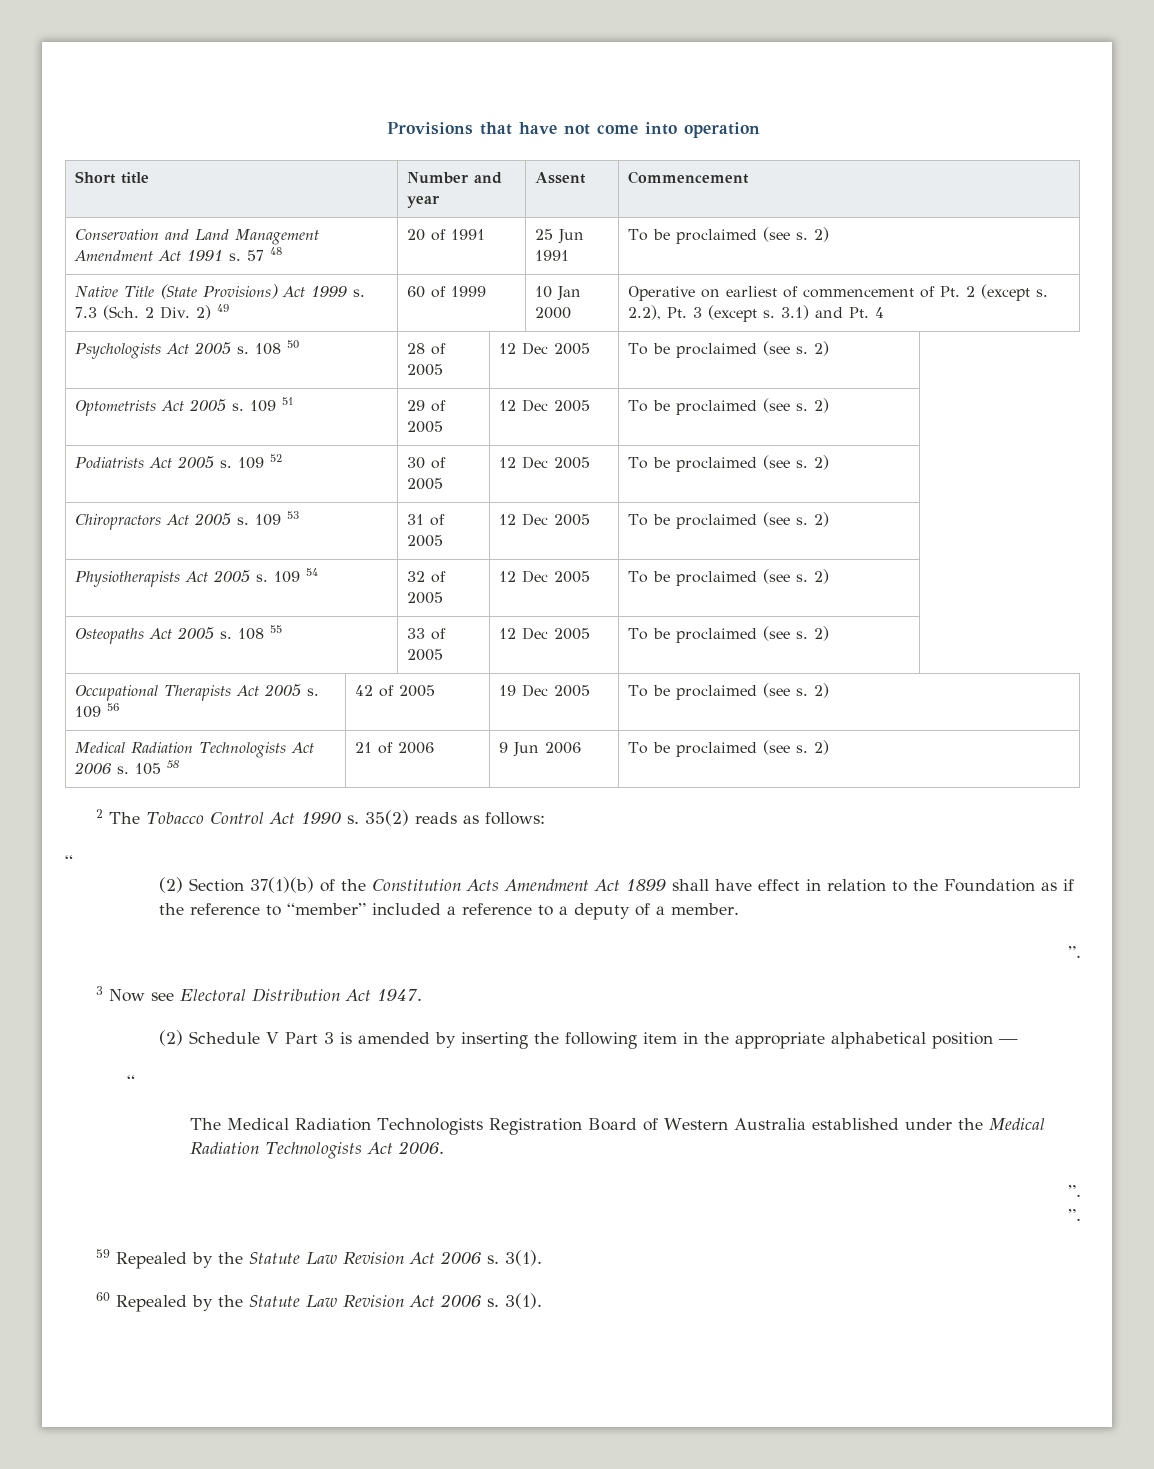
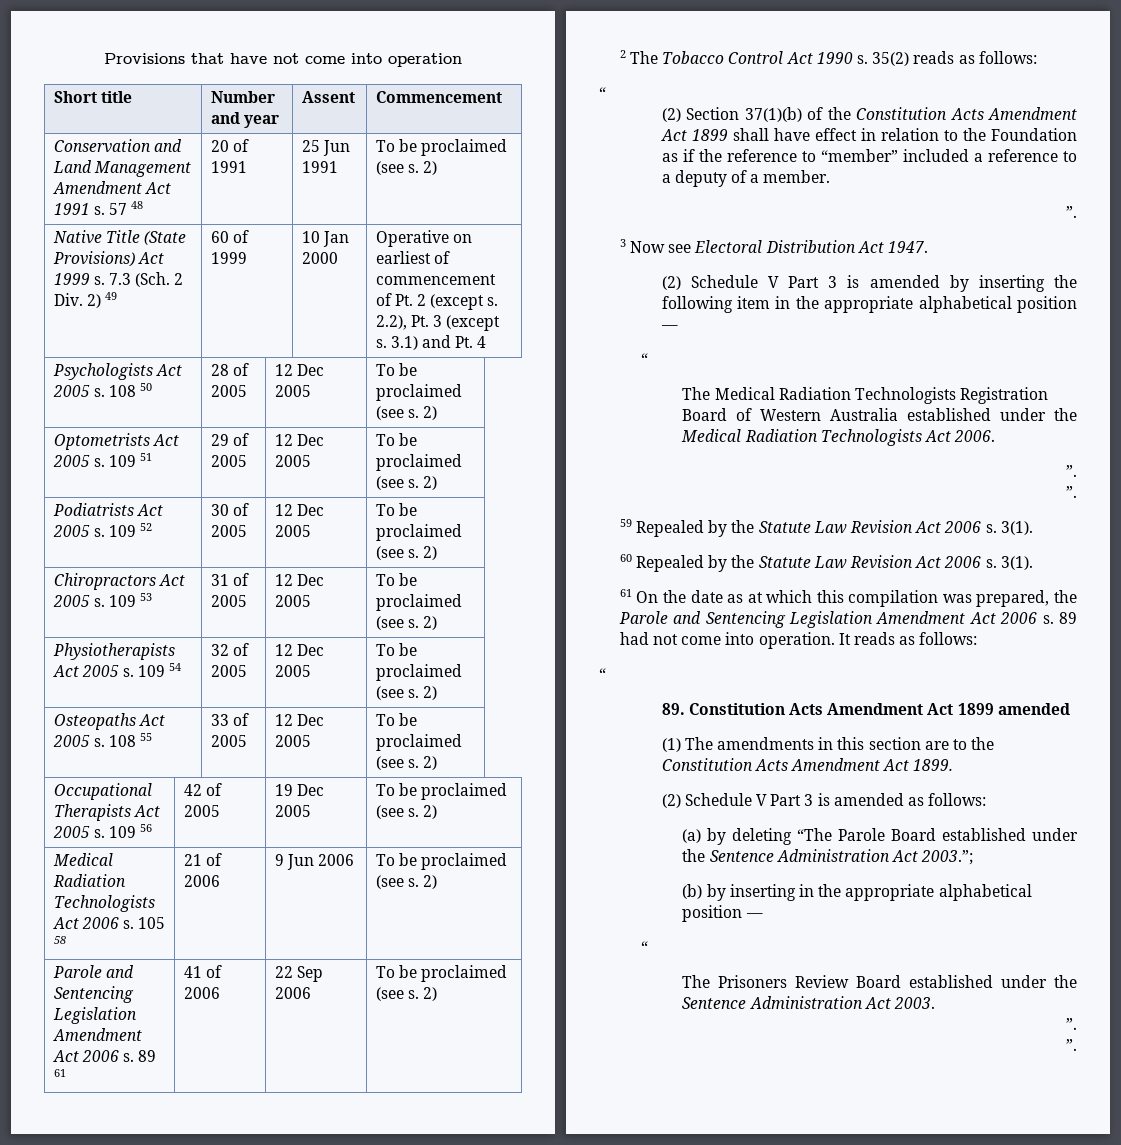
(830, 747) none -> [52,965,134,978] [53,986,134,1003] [52,1007,137,1024] [52,1028,142,1041] [52,1050,157,1062] [53,1069,66,1077] [183,965,222,978] [183,987,220,999] [274,966,323,982] [274,987,311,999] [375,965,508,982] [375,987,438,1001] // Parole and Sentencing Legislation Amendment Act 2006 s. 89 61 | 41 of 2006 | 22 Sep 2006 | To be proclaimed (see s. 2)
(543, 1301) none -> [619,589,1077,607] [618,611,1077,628] [619,632,978,649] [599,668,606,680] [661,703,1070,715] [661,737,995,752] [661,758,954,771] [661,793,987,808] [682,828,1078,845] [682,849,974,865] [682,884,1032,901] [682,905,763,922] [640,941,648,953] [682,975,1077,988] [682,996,935,1009] [1066,1018,1077,1030] [1066,1039,1077,1051] // 61 On the date as at which this compilation was prepared, the Parole and Sentencing Legislation Amendment Act 2006 s. 89 had not come into operation. It reads as follows: // “ // 89. Constitution Acts Amendment Act 1899 amended // (1) The amendments in this section are to the Constitution Acts Amendment Act 1899. // (2) Schedule V Part 3 is amended as follows: // (a) by deleting “The Parole Board established under the Sentence Administration Act 2003.”; // (b) by inserting in the appropriate alphabetical position — // “ // The Prisoners Review Board established under the Sentence Administration Act 2003. // ”. // ”.

